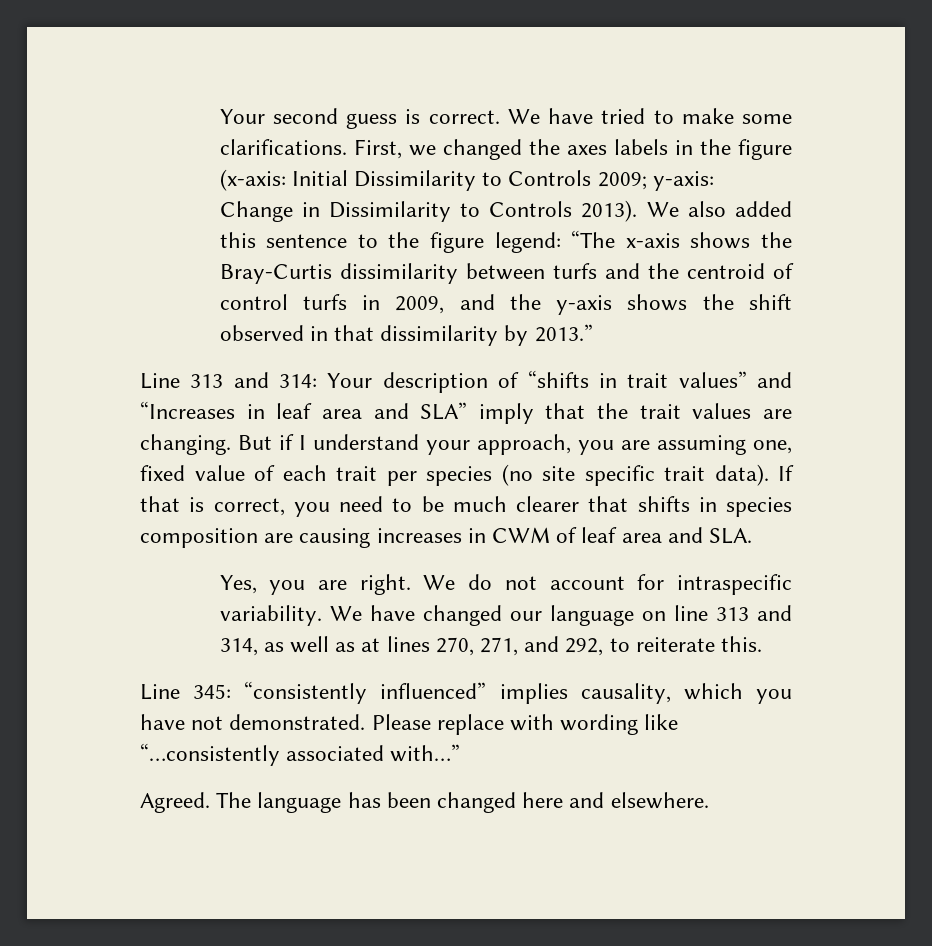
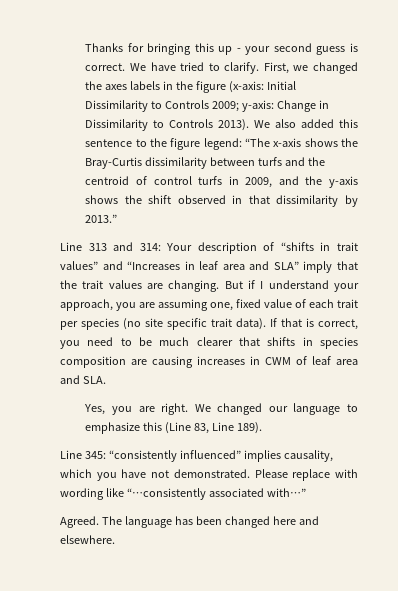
[219,109,265,124] Your -> [85,43,271,55] Thanks for bringing this up - your
[681,108,792,124] [219,139,347,155] make some clarifications. -> [224,62,260,74] clarify.
[468,574,792,595] [219,605,792,626] [219,636,763,656] do not account for intraspecific variability. We have changed our language on line 313 and 314, as well as at lines 270, 271, and 292, to reiterate this. -> [217,403,358,415] [85,422,263,434] changed our language to emphasize this (Line 83, Line 189).

